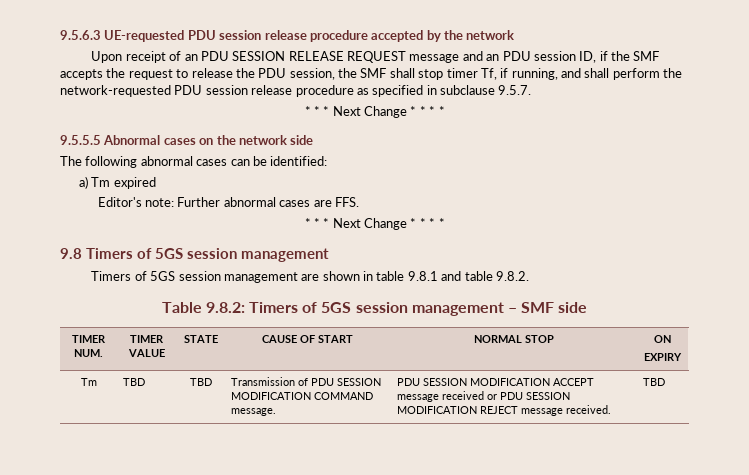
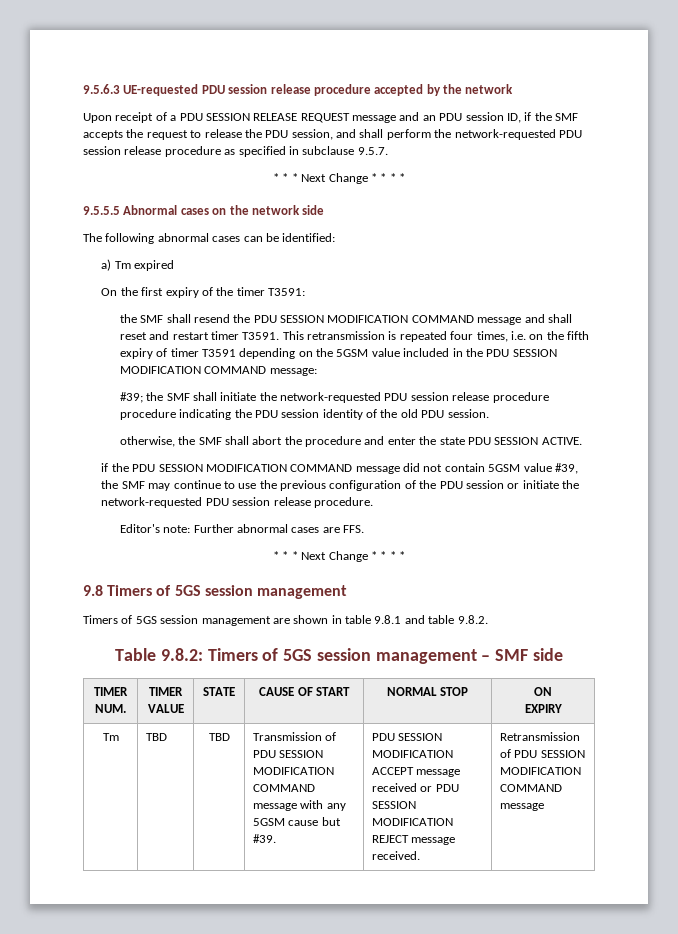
[184,54,198,61] an -> [170,115,177,121] a
[338,68,558,80] the SMF shall stop timer Tf, if running, -> (333, 134) none
(156, 183) none -> [101,287,306,298] [119,314,572,325] [119,331,590,342] [119,348,557,359] [119,366,317,376] [119,392,549,403] [119,409,489,420] [119,436,582,447] [101,463,578,474] [101,480,580,491] [101,497,373,508] // On the first expiry of the timer T3591: // the SMF shall resend the PDU SESSION MODIFICATION COMMAND message and shall reset and restart timer T3591. This retransmission is repeated four times, i.e. on the fifth expiry of timer T3591 depending on the 5GSM value included in the PDU SESSION MODIFICATION COMMAND message: // #39; the SMF shall initiate the network-requested PDU session release procedure procedure indicating the PDU session identity of the old PDU session. // otherwise, the SMF shall abort the procedure and enter the state PDU SESSION ACTIVE. // if the PDU SESSION MODIFICATION COMMAND message did not contain 5GSM value #39, the SMF may continue to use the previous configuration of the PDU session or initiate the network-requested PDU session release procedure.
[230,408,276,416] message. -> [252,800,346,811] [252,817,341,826] [252,834,276,843] message with any 5GSM cause but #39.
[642,378,665,386] TBD -> [499,732,580,741] [499,749,585,758] [499,767,581,775] [499,784,562,792] [499,803,544,811] Retransmission of PDU SESSION MODIFICATION COMMAND message

